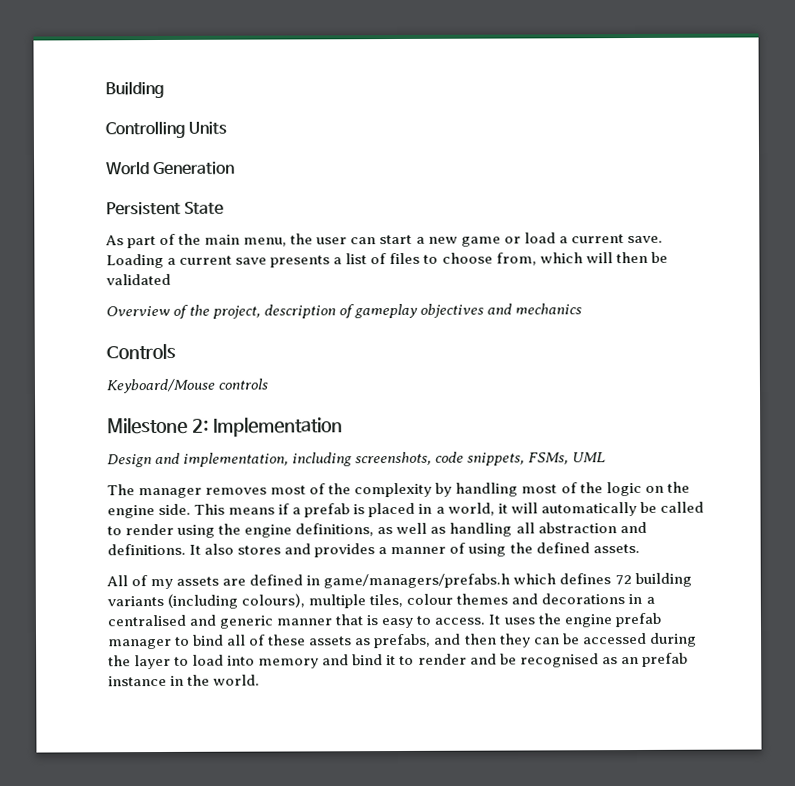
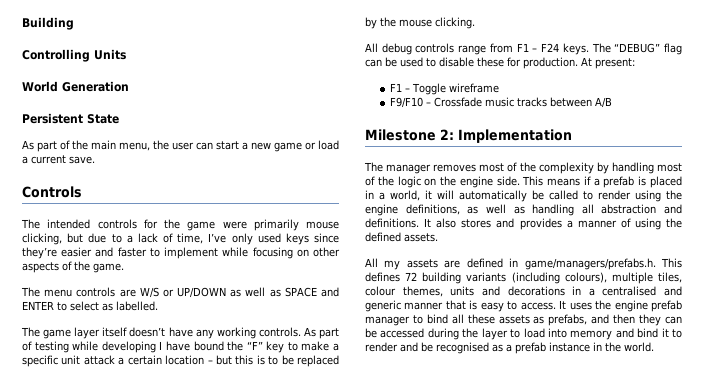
[106,251,668,269] [106,273,171,286] [106,303,583,319] Loading a current save presents a list of files to choose from, which will then be validated // Overview of the project, description of gameplay objectives and mechanics -> (95, 160) none
[106,378,269,394] [107,417,343,437] [107,451,607,468] Keyboard/Mouse controls // Milestone 2: Implementation // Design and implementation, including screenshots, code snippets, FSMs, UML -> [21,219,339,231] [22,233,339,245] [22,247,341,259] [22,261,124,273] [21,287,340,298] [22,301,158,311] [21,327,339,339] [22,341,339,353] [22,355,339,367] [365,17,475,29] [365,43,682,55] [365,57,635,69] [389,83,499,95] [389,97,612,108] [365,129,572,143] The intended controls for the game were primarily mouse clicking, but due to a lack of time, I’ve only used keys since they’re easier and faster to implement while focusing on other aspects of the game. // The menu controls are W/S or UP/DOWN as well as SPACE and ENTER to select as labelled. // The game layer itself doesn’t have any working controls. As part of testing while developing I have bound the “F” key to make a specific unit attack a certain location – but this is to be replaced by the mouse clicking. // All debug controls range from F1 – F24 keys. The “DEBUG” flag can be used to disable these for production. At present: // F1 – Toggle wireframe // F9/F10 – Crossfade music tracks between A/B // Milestone 2: Implementation
[131,575,149,587] of -> (378, 262) none
[323,573,557,589] game/managers/prefabs.h which -> [524,258,682,270] game/managers/prefabs.h. This
[456,593,509,605] themes -> [402,286,475,297] themes, units
[249,634,267,646] of -> (464, 319) none
[620,656,639,665] an -> [506,344,512,352] a

